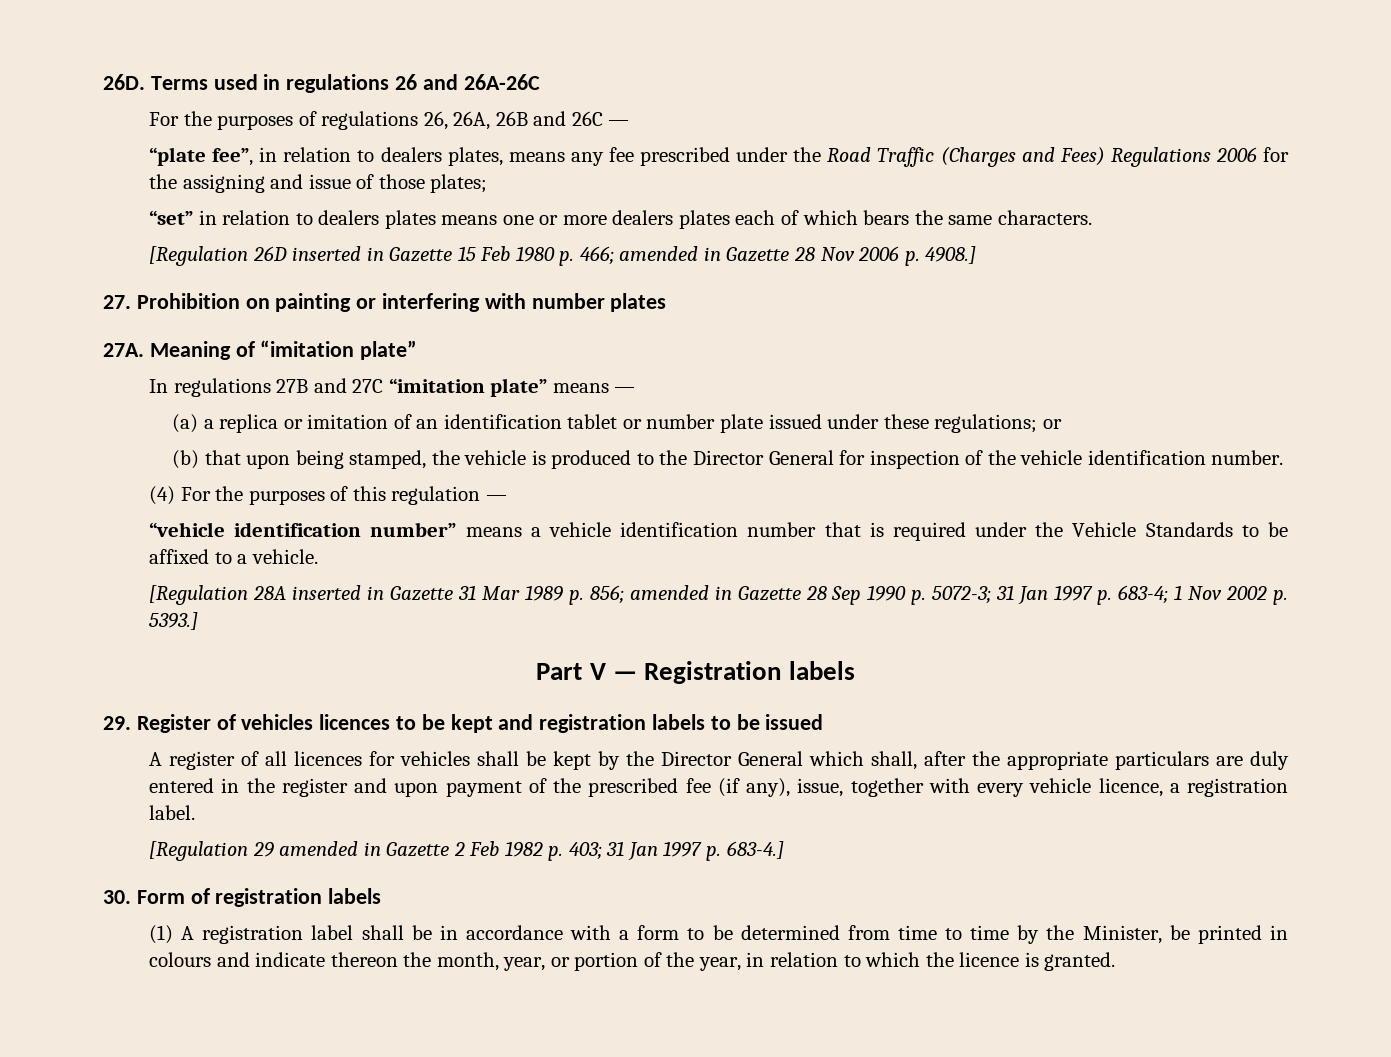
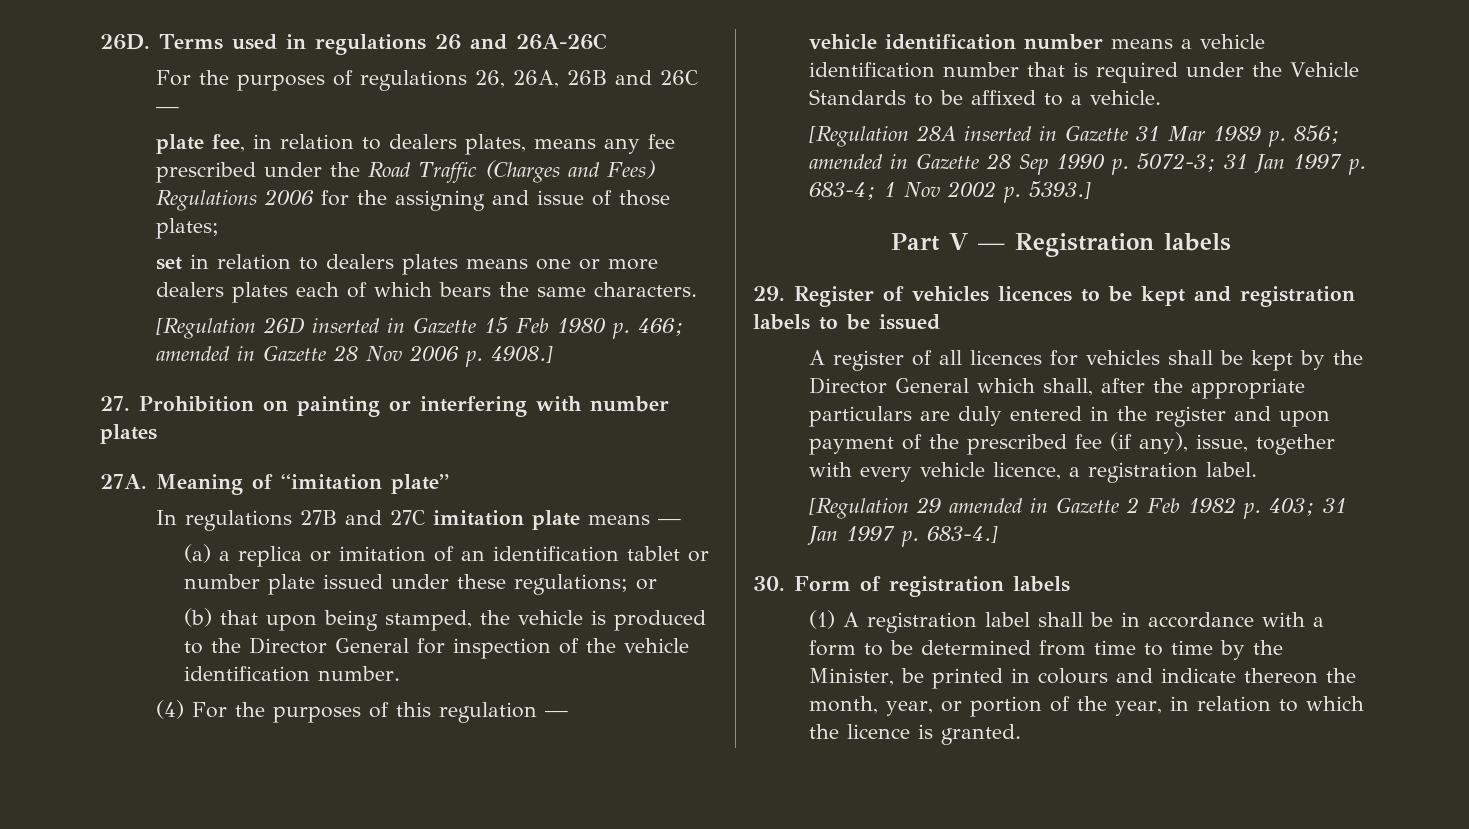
[149,147,254,166] “plate fee”, -> [156,134,246,154] plate fee,
[149,210,194,225] “set” -> [156,257,183,270] set
[388,378,548,397] “imitation plate” -> [433,510,581,530] imitation plate
[149,522,457,537] “vehicle identification number” -> [809,34,1104,50] vehicle identification number

